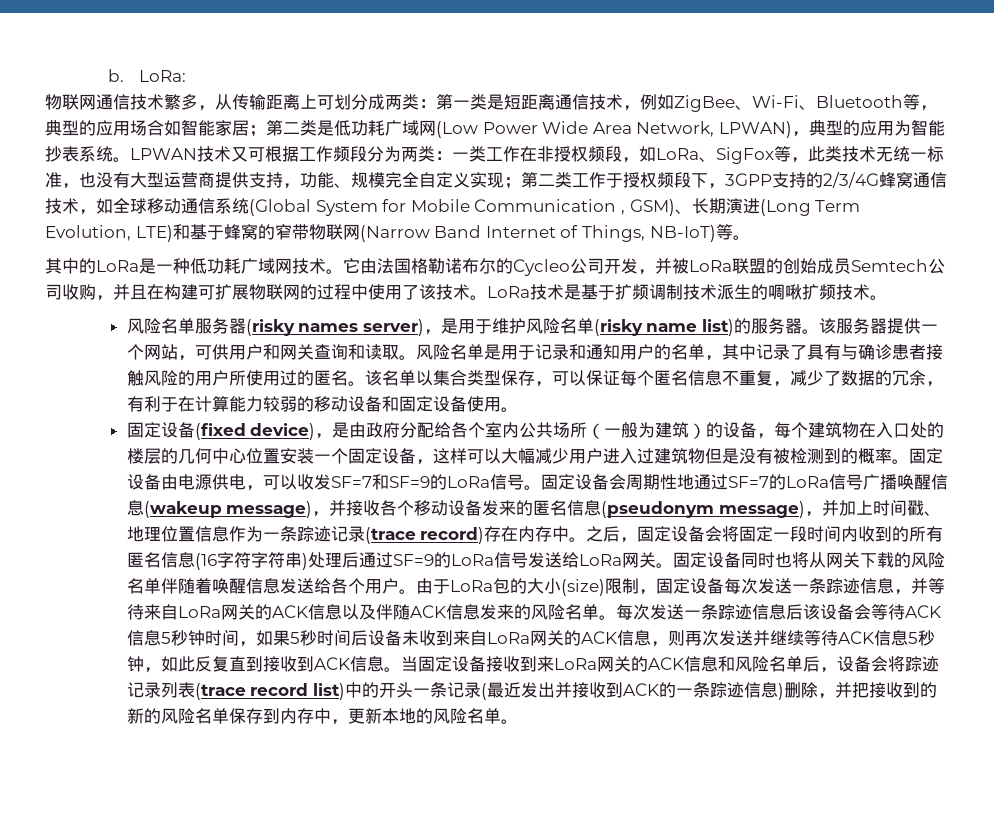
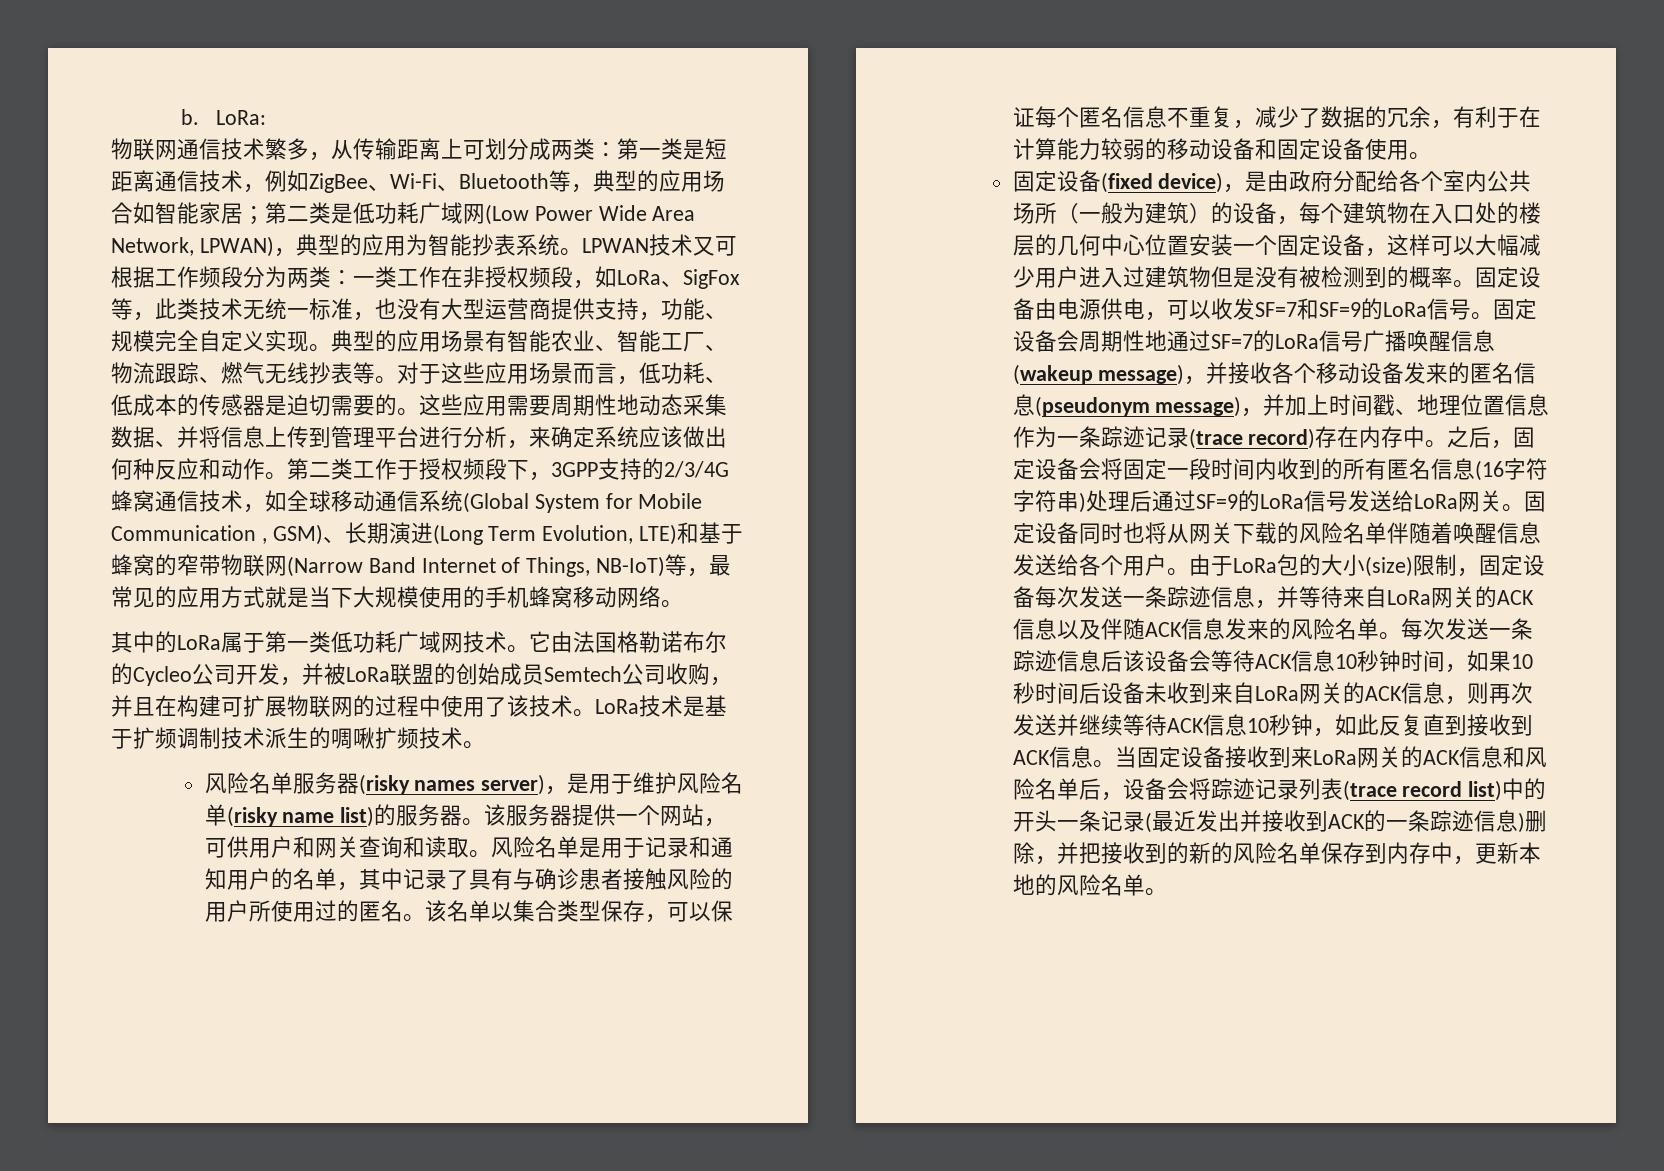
[504,177,521,189] ； -> [309,330,727,352] [111,362,727,385] [111,394,727,416] [111,426,727,449] [111,458,287,480] 。典型的应用场景有智能农业、智能工厂、物流跟踪、燃气无线抄表等。对于这些应用场景而言，低功耗、低成本的传感器是迫切需要的。这些应用需要周期性地动态采集数据、并将信息上传到管理平台进行分析，来确定系统应该做出何种反应和动作。
(733, 232) none -> [687,555,732,577] [111,586,661,608] ，最常见的应用方式就是当下大规模使用的手机蜂窝移动网络
[139,258,190,274] 是一种 -> [221,631,331,653] 属于第一类
[160,632,171,644] 5 -> [1334,654,1357,669] 10
[289,632,300,644] 5 -> [1510,654,1533,669] 10
[907,632,918,644] 5 -> [1246,718,1269,733] 10

